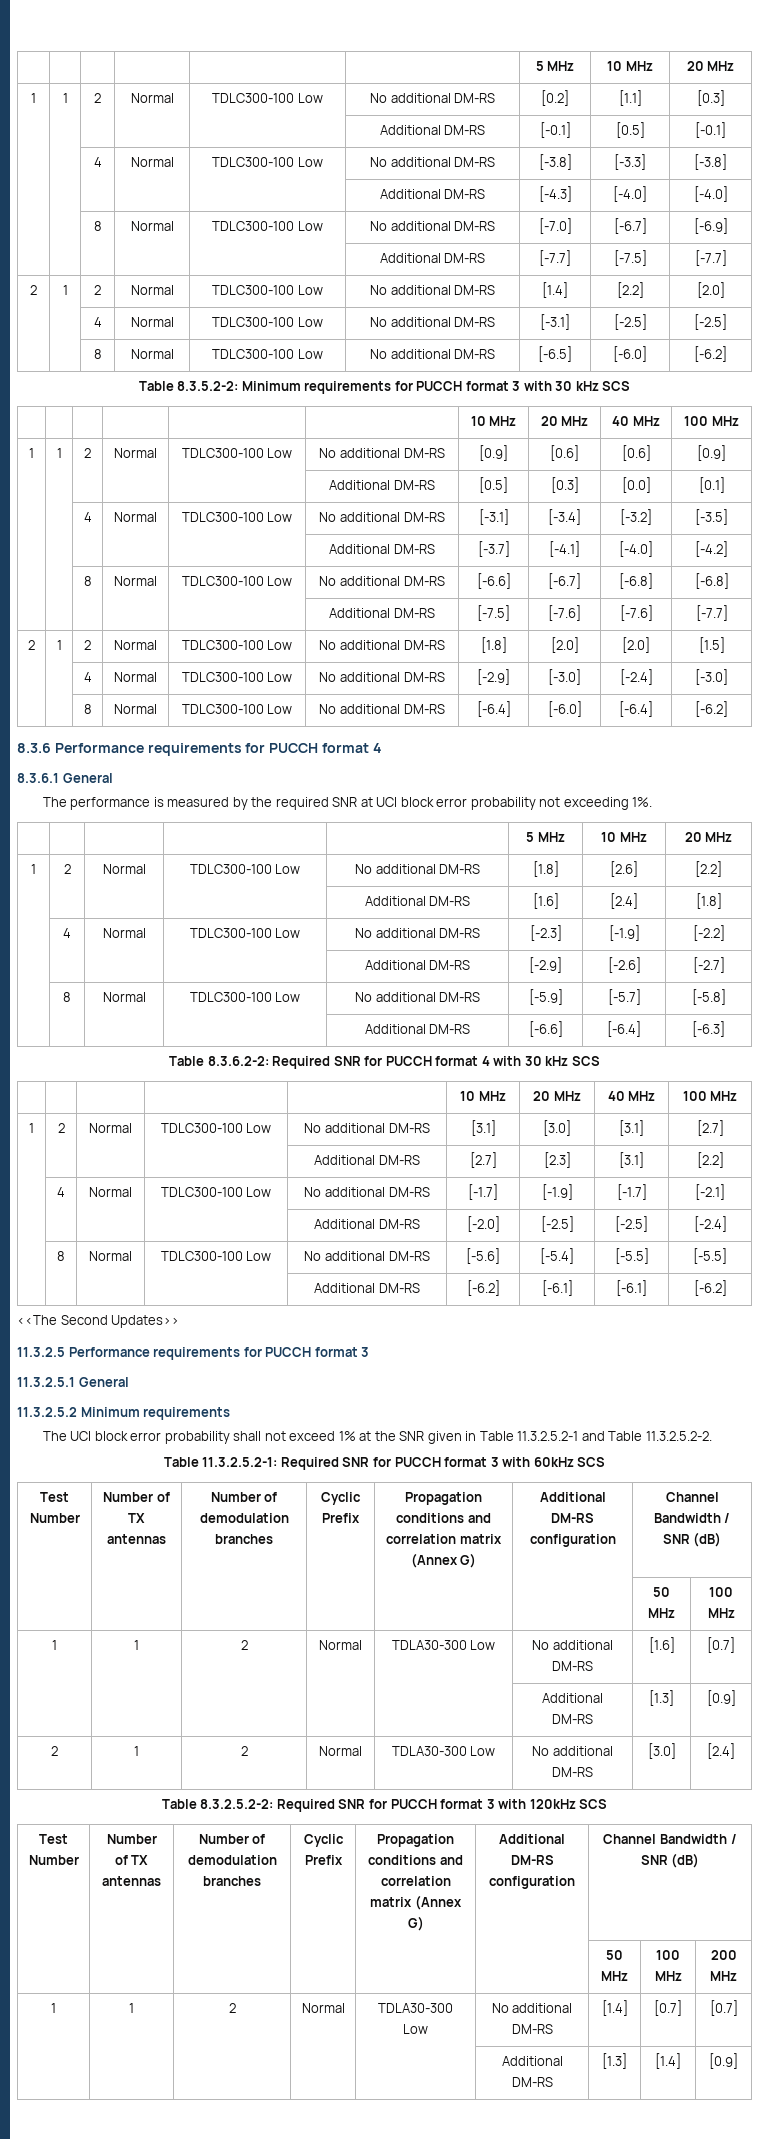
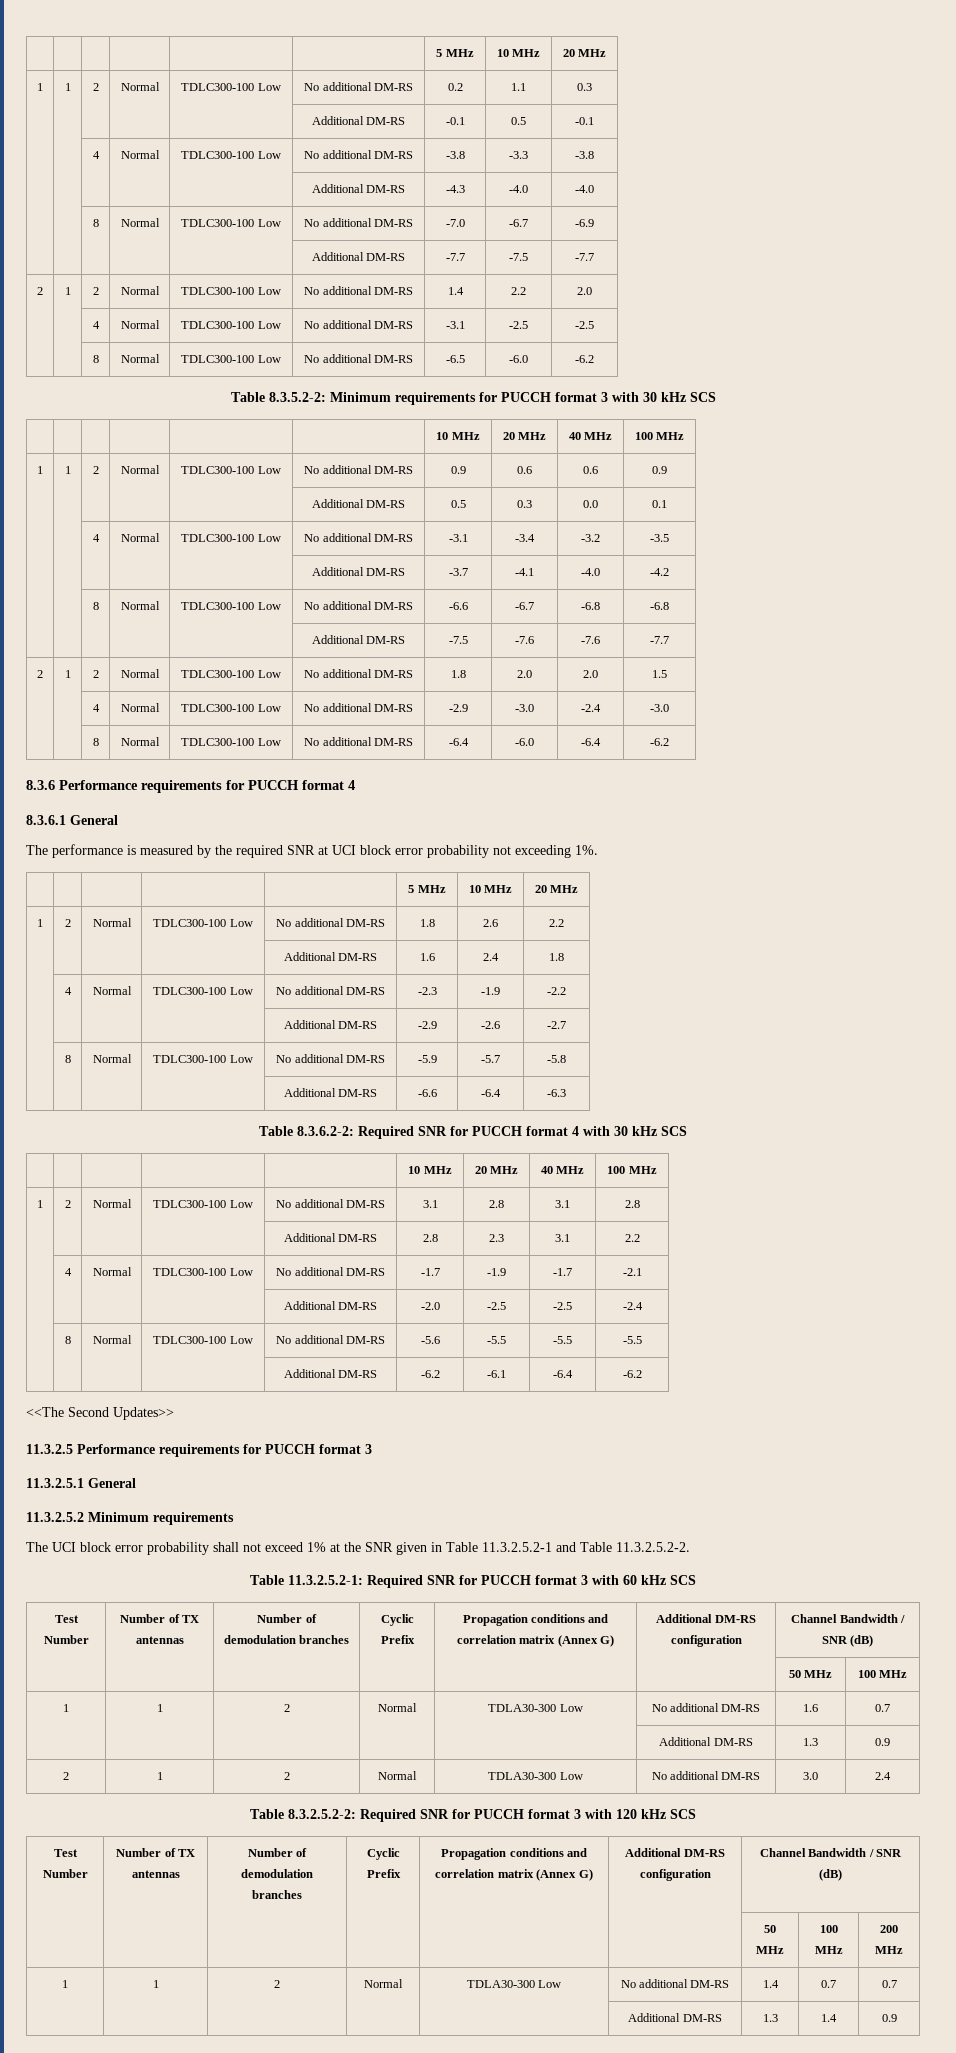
[541,90,569,106] [618,90,642,106] [696,90,725,106] [379,125,486,135] [539,122,571,138] [615,122,645,138] [695,122,726,138] [93,157,102,167] [130,157,174,167] [212,157,323,167] [369,157,496,167] [538,154,572,170] [614,154,646,170] [694,154,727,170] [379,189,486,199] [538,186,572,202] [613,186,647,202] [693,186,728,202] [93,221,102,231] [130,221,174,231] [212,221,323,231] [369,221,496,231] [538,218,572,234] [613,218,647,234] [693,218,728,234] [379,253,486,263] [539,250,571,266] [613,250,647,266] [694,250,727,266] [30,285,37,295] [62,285,68,295] [94,285,101,295] [130,285,174,295] [212,285,323,295] [369,285,496,295] [542,282,568,298] [616,282,644,298] [696,282,725,298] [93,317,102,327] [130,317,174,327] [212,317,323,327] [369,317,496,327] [540,314,570,330] [613,314,647,330] [694,314,727,330] [93,349,102,359] [130,349,174,359] [212,349,323,359] [369,349,496,359] [538,346,572,362] [613,346,647,362] [694,346,727,362] [0.2] | [1.1] | [0.3] // | | | | | Additional DM-RS | [-0.1] | [0.5] | [-0.1] // | | 4 | Normal | TDLC300-100 Low | No additional DM-RS | [-3.8] | [-3.3] | [-3.8] // | | | | | Additional DM-RS | [-4.3] | [-4.0] | [-4.0] // | | 8 | Normal | TDLC300-100 Low | No additional DM-RS | [-7.0] | [-6.7] | [-6.9] // | | | | | Additional DM-RS | [-7.7] | [-7.5] | [-7.7] // 2 | 1 | 2 | Normal | TDLC300-100 Low | No additional DM-RS | [1.4] | [2.2] | [2.0] // | | 4 | Normal | TDLC300-100 Low | No additional DM-RS | [-3.1] | [-2.5] | [-2.5] // | | 8 | Normal | TDLC300-100 Low | No additional DM-RS | [-6.5] | [-6.0] | [-6.2] -> [447,83,463,91] [511,83,526,91] [577,83,592,91] [311,116,406,125] [445,117,465,125] [511,117,526,125] [575,117,594,125] [92,151,100,159] [120,150,160,159] [181,151,281,159] [304,150,413,159] [445,151,465,159] [509,151,528,159] [575,151,594,159] [311,184,406,193] [445,185,465,193] [509,185,528,193] [575,185,594,193] [92,219,99,227] [120,218,160,227] [181,219,281,227] [304,218,413,227] [445,219,465,227] [509,219,528,227] [575,219,594,227] [311,252,406,261] [445,253,465,261] [509,253,528,261] [575,253,594,261] [37,287,43,295] [64,287,71,295] [92,287,99,295] [120,286,160,295] [181,287,281,295] [304,286,413,295] [447,287,464,295] [511,287,526,295] [577,287,592,295] [92,321,100,329] [120,320,160,329] [181,321,281,329] [304,320,413,329] [445,321,465,329] [509,321,528,329] [575,321,594,329] [92,355,99,363] [120,354,160,363] [181,355,281,363] [304,354,413,363] [445,355,465,363] [509,355,528,363] [575,355,594,363] 0.2 | 1.1 | 0.3 // | | | | | Additional DM-RS | -0.1 | 0.5 | -0.1 // | | 4 | Normal | TDLC300-100 Low | No additional DM-RS | -3.8 | -3.3 | -3.8 // | | | | | Additional DM-RS | -4.3 | -4.0 | -4.0 // | | 8 | Normal | TDLC300-100 Low | No additional DM-RS | -7.0 | -6.7 | -6.9 // | | | | | Additional DM-RS | -7.7 | -7.5 | -7.7 // 2 | 1 | 2 | Normal | TDLC300-100 Low | No additional DM-RS | 1.4 | 2.2 | 2.0 // | | 4 | Normal | TDLC300-100 Low | No additional DM-RS | -3.1 | -2.5 | -2.5 // | | 8 | Normal | TDLC300-100 Low | No additional DM-RS | -6.5 | -6.0 | -6.2
[479,445,508,461] [550,445,579,461] [621,445,651,461] [697,445,726,461] [329,480,435,490] [479,477,508,493] [550,477,579,493] [621,477,651,493] [698,477,725,493] [83,512,92,522] [114,512,157,522] [181,512,293,522] [319,512,445,522] [478,509,509,525] [548,509,581,525] [620,509,652,525] [695,509,728,525] [329,544,435,554] [477,541,510,557] [549,541,580,557] [619,541,653,557] [695,541,728,557] [83,576,92,586] [114,576,157,586] [181,576,293,586] [319,576,445,586] [476,573,511,589] [548,573,581,589] [619,573,653,589] [694,573,729,589] [329,608,435,618] [477,605,510,621] [548,605,581,621] [619,605,653,621] [695,605,728,621] [28,640,35,650] [56,640,62,650] [84,640,91,650] [114,640,157,650] [181,640,293,650] [319,640,445,650] [480,637,507,653] [550,637,579,653] [622,637,650,653] [698,637,725,653] [83,672,92,682] [114,672,157,682] [181,672,293,682] [319,672,445,682] [477,669,510,685] [548,669,581,685] [619,669,653,685] [695,669,728,685] [83,704,92,714] [114,704,157,714] [181,704,293,714] [319,704,445,714] [476,701,511,717] [547,701,582,717] [619,701,653,717] [695,701,728,717] [0.9] | [0.6] | [0.6] | [0.9] // | | | | | Additional DM-RS | [0.5] | [0.3] | [0.0] | [0.1] // | | 4 | Normal | TDLC300-100 Low | No additional DM-RS | [-3.1] | [-3.4] | [-3.2] | [-3.5] // | | | | | Additional DM-RS | [-3.7] | [-4.1] | [-4.0] | [-4.2] // | | 8 | Normal | TDLC300-100 Low | No additional DM-RS | [-6.6] | [-6.7] | [-6.8] | [-6.8] // | | | | | Additional DM-RS | [-7.5] | [-7.6] | [-7.6] | [-7.7] // 2 | 1 | 2 | Normal | TDLC300-100 Low | No additional DM-RS | [1.8] | [2.0] | [2.0] | [1.5] // | | 4 | Normal | TDLC300-100 Low | No additional DM-RS | [-2.9] | [-3.0] | [-2.4] | [-3.0] // | | 8 | Normal | TDLC300-100 Low | No additional DM-RS | [-6.4] | [-6.0] | [-6.4] | [-6.2] -> [450,466,466,474] [517,466,532,474] [583,466,598,474] [652,466,667,474] [311,499,406,508] [450,500,466,508] [517,500,532,508] [583,500,598,508] [652,500,667,508] [92,534,100,542] [120,533,160,542] [181,534,281,542] [304,533,413,542] [448,534,468,542] [515,534,535,542] [581,534,600,542] [650,534,669,542] [311,567,406,576] [448,568,468,576] [515,568,534,576] [581,568,600,576] [650,568,669,576] [92,602,99,610] [120,601,160,610] [181,602,281,610] [304,601,413,610] [448,602,468,610] [515,602,534,610] [581,602,600,610] [650,602,669,610] [311,635,406,644] [448,636,468,644] [515,636,534,644] [581,636,600,644] [650,636,669,644] [37,670,43,678] [64,670,71,678] [92,670,99,678] [120,669,160,678] [181,670,281,678] [304,669,413,678] [450,670,466,678] [517,670,532,678] [583,670,598,678] [652,670,667,678] [92,704,100,712] [120,703,160,712] [181,704,281,712] [304,703,413,712] [448,704,468,712] [515,704,534,712] [581,704,601,712] [650,704,669,712] [92,738,99,746] [120,737,160,746] [181,738,281,746] [304,737,413,746] [448,738,469,746] [515,738,534,746] [581,738,601,746] [650,738,669,746] 0.9 | 0.6 | 0.6 | 0.9 // | | | | | Additional DM-RS | 0.5 | 0.3 | 0.0 | 0.1 // | | 4 | Normal | TDLC300-100 Low | No additional DM-RS | -3.1 | -3.4 | -3.2 | -3.5 // | | | | | Additional DM-RS | -3.7 | -4.1 | -4.0 | -4.2 // | | 8 | Normal | TDLC300-100 Low | No additional DM-RS | -6.6 | -6.7 | -6.8 | -6.8 // | | | | | Additional DM-RS | -7.5 | -7.6 | -7.6 | -7.7 // 2 | 1 | 2 | Normal | TDLC300-100 Low | No additional DM-RS | 1.8 | 2.0 | 2.0 | 1.5 // | | 4 | Normal | TDLC300-100 Low | No additional DM-RS | -2.9 | -3.0 | -2.4 | -3.0 // | | 8 | Normal | TDLC300-100 Low | No additional DM-RS | -6.4 | -6.0 | -6.4 | -6.2
[532,861,559,877] [610,861,638,877] [695,861,722,877] [364,896,471,906] [532,893,559,909] [610,893,638,909] [695,893,722,909] [63,928,71,938] [102,928,146,938] [189,928,301,938] [354,928,481,938] [529,925,562,941] [608,925,640,941] [692,925,725,941] [364,960,471,970] [529,957,562,973] [607,957,641,973] [692,957,725,973] [63,992,71,1002] [102,992,146,1002] [189,992,301,1002] [354,992,481,1002] [528,989,563,1005] [607,989,641,1005] [691,989,726,1005] [364,1024,471,1034] [528,1021,563,1037] [607,1021,641,1037] [692,1021,725,1037] [1.8] | [2.6] | [2.2] // | | | | Additional DM-RS | [1.6] | [2.4] | [1.8] // | 4 | Normal | TDLC300-100 Low | No additional DM-RS | [-2.3] | [-1.9] | [-2.2] // | | | | Additional DM-RS | [-2.9] | [-2.6] | [-2.7] // | 8 | Normal | TDLC300-100 Low | No additional DM-RS | [-5.9] | [-5.7] | [-5.8] // | | | | Additional DM-RS | [-6.6] | [-6.4] | [-6.3] -> [419,919,435,927] [483,919,498,927] [549,919,564,927] [283,952,378,961] [419,953,435,961] [483,953,499,961] [549,953,564,961] [64,987,72,995] [92,986,132,995] [153,987,253,995] [276,986,385,995] [417,987,437,995] [481,987,500,995] [547,987,566,995] [283,1020,378,1029] [417,1021,437,1029] [481,1021,500,1029] [547,1021,566,1029] [64,1055,71,1063] [92,1054,132,1063] [153,1055,253,1063] [276,1054,385,1063] [417,1055,437,1063] [481,1055,500,1063] [547,1055,566,1063] [283,1088,378,1097] [417,1089,437,1097] [481,1089,501,1097] [547,1089,566,1097] 1.8 | 2.6 | 2.2 // | | | | Additional DM-RS | 1.6 | 2.4 | 1.8 // | 4 | Normal | TDLC300-100 Low | No additional DM-RS | -2.3 | -1.9 | -2.2 // | | | | Additional DM-RS | -2.9 | -2.6 | -2.7 // | 8 | Normal | TDLC300-100 Low | No additional DM-RS | -5.9 | -5.7 | -5.8 // | | | | Additional DM-RS | -6.6 | -6.4 | -6.3
[470,1120,496,1136] [543,1120,571,1136] [619,1120,644,1136] [696,1120,724,1136] [314,1155,420,1165] [469,1152,497,1168] [543,1152,571,1168] [619,1152,644,1168] [696,1152,724,1168] [57,1187,65,1197] [89,1187,132,1197] [160,1187,272,1197] [304,1187,430,1197] [468,1184,498,1200] [541,1184,573,1200] [616,1184,647,1200] [695,1184,725,1200] [314,1219,420,1229] [466,1216,500,1232] [540,1216,574,1232] [615,1216,648,1232] [693,1216,727,1232] [57,1251,65,1261] [89,1251,132,1261] [160,1251,272,1261] [304,1251,430,1261] [466,1248,500,1264] [540,1248,574,1264] [614,1248,649,1264] [693,1248,727,1264] [314,1283,420,1293] [466,1280,500,1296] [541,1280,573,1296] [616,1280,647,1296] [693,1280,727,1296] [3.1] | [3.0] | [3.1] | [2.7] // | | | | Additional DM-RS | [2.7] | [2.3] | [3.1] | [2.2] // | 4 | Normal | TDLC300-100 Low | No additional DM-RS | [-1.7] | [-1.9] | [-1.7] | [-2.1] // | | | | Additional DM-RS | [-2.0] | [-2.5] | [-2.5] | [-2.4] // | 8 | Normal | TDLC300-100 Low | No additional DM-RS | [-5.6] | [-5.4] | [-5.5] | [-5.5] // | | | | Additional DM-RS | [-6.2] | [-6.1] | [-6.1] | [-6.2] -> [422,1200,438,1208] [489,1200,504,1208] [555,1200,570,1208] [624,1200,640,1208] [283,1233,378,1242] [422,1234,438,1242] [489,1234,504,1242] [555,1234,570,1242] [624,1234,640,1242] [64,1268,72,1276] [92,1267,132,1276] [153,1268,253,1276] [276,1267,385,1276] [420,1268,440,1276] [487,1268,506,1276] [553,1268,572,1276] [622,1268,642,1276] [283,1301,378,1310] [420,1302,440,1310] [487,1302,506,1310] [553,1302,572,1310] [622,1302,643,1310] [64,1336,71,1344] [92,1335,132,1344] [153,1336,253,1344] [276,1335,385,1344] [420,1336,440,1344] [487,1336,506,1344] [553,1336,572,1344] [622,1336,642,1344] [283,1369,378,1378] [420,1370,440,1378] [487,1370,506,1378] [553,1370,573,1378] [622,1370,642,1378] 3.1 | 2.8 | 3.1 | 2.8 // | | | | Additional DM-RS | 2.8 | 2.3 | 3.1 | 2.2 // | 4 | Normal | TDLC300-100 Low | No additional DM-RS | -1.7 | -1.9 | -1.7 | -2.1 // | | | | Additional DM-RS | -2.0 | -2.5 | -2.5 | -2.4 // | 8 | Normal | TDLC300-100 Low | No additional DM-RS | -5.6 | -5.5 | -5.5 | -5.5 // | | | | Additional DM-RS | -6.2 | -6.1 | -6.4 | -6.2
[533,1457,574,1467] 60kHz -> [623,1575,666,1585] 60 kHz
[648,1637,675,1653] [707,1637,735,1653] [542,1693,603,1703] [552,1714,593,1724] [649,1690,674,1706] [706,1690,736,1706] [1.6] | [0.7] // | | | | | Additional DM-RS | [1.3] | [0.9] -> [803,1704,818,1712] [875,1704,890,1712] [659,1737,753,1746] [803,1738,818,1746] [875,1738,890,1746] 1.6 | 0.7 // | | | | | Additional DM-RS | 1.3 | 0.9
[647,1743,676,1759] [707,1743,735,1759] [3.0] | [2.4] -> [803,1772,818,1780] [875,1772,891,1780] 3.0 | 2.4
[529,1799,576,1809] 120kHz -> [616,1809,666,1819] 120 kHz
[601,2000,628,2016] [654,2000,682,2016] [709,2000,738,2016] [501,2056,563,2066] [511,2077,553,2087] [602,2053,627,2069] [655,2053,681,2069] [709,2053,738,2069] [1.4] | [0.7] | [0.7] // | | | | | Additional DM-RS | [1.3] | [1.4] | [0.9] -> [762,1980,779,1988] [821,1980,836,1988] [881,1980,897,1988] [628,2013,722,2022] [762,2014,778,2022] [821,2014,837,2022] [881,2014,897,2022] 1.4 | 0.7 | 0.7 // | | | | | Additional DM-RS | 1.3 | 1.4 | 0.9

